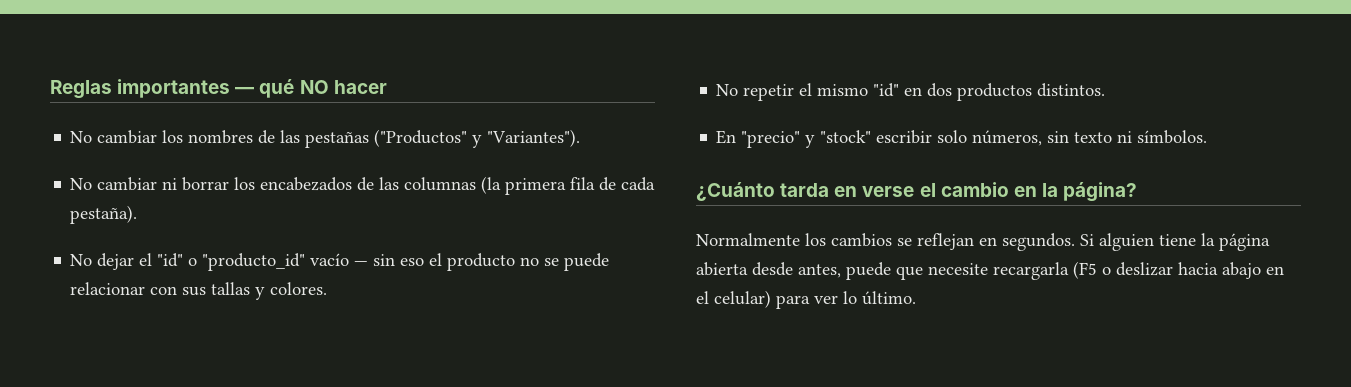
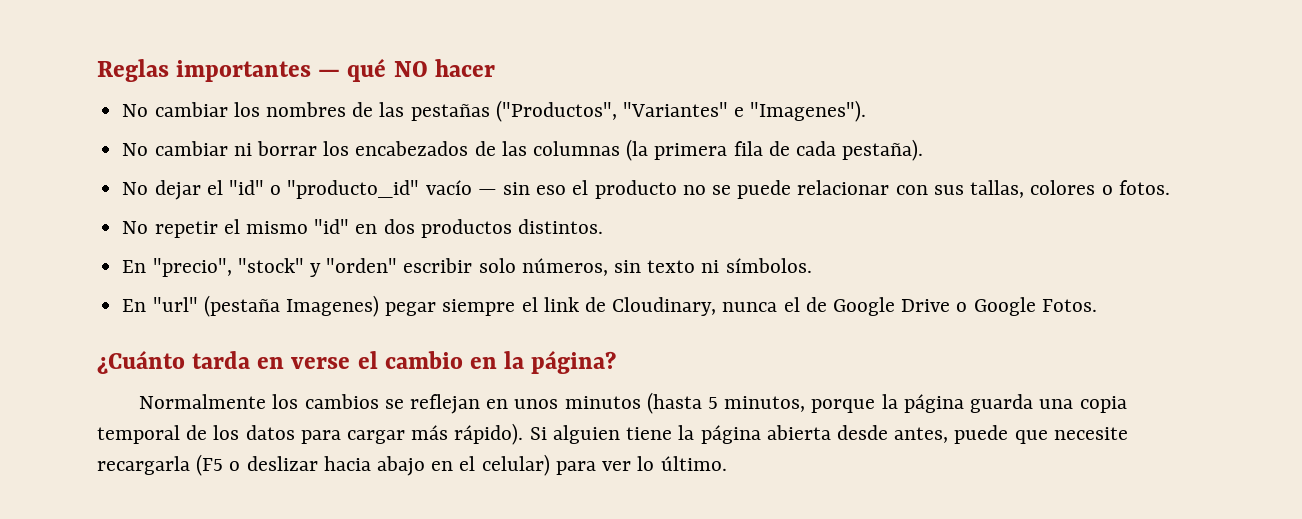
[374,129,581,148] ("Productos" y "Variantes"). -> [495,100,867,122] ("Productos", "Variantes" e "Imagenes").
[211,282,328,300] tallas y colores. -> [970,180,1170,198] tallas, colores o fotos.
[741,130,872,148] "precio" y "stock" -> [152,258,398,277] "precio", "stock" y "orden"
(1208, 137) none -> [122,295,1097,317] // En "url" (pestaña Imagenes) pegar siempre el link de Cloudinary, nunca el de Google Drive o Google Fotos.
[1002,233,1075,251] segundos. -> [514,392,1127,414] [97,423,524,445] unos minutos (hasta 5 minutos, porque la página guarda una copia temporal de los datos para cargar más rápido).

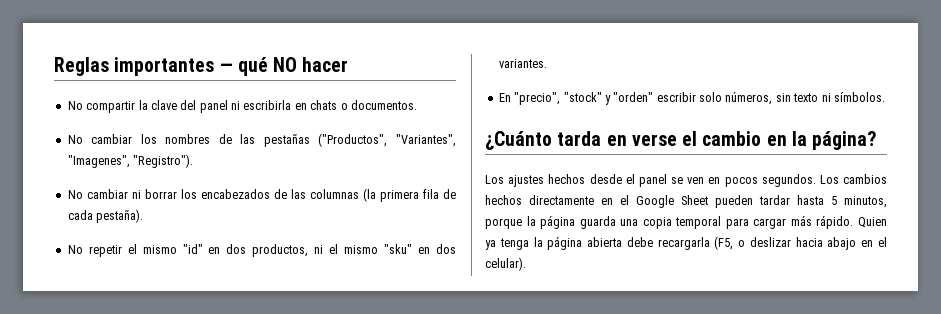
(495, 68) none -> [67,100,417,113] // No compartir la clave del panel ni escribirla en chats o documentos.
[622,100,867,122] "Variantes" e "Imagenes"). -> [396,134,456,147] [67,154,194,168] "Variantes", "Imagenes", "Registro").
[122,180,1170,200] // No dejar el "id" o "producto_id" vacío — sin eso el producto no se puede relacionar con sus tallas, colores o fotos. -> (144, 216) none
[420,219,603,238] productos distintos. -> [252,244,456,257] [498,59,547,68] productos, ni el mismo "sku" en dos variantes.
[122,295,1097,317] // En "url" (pestaña Imagenes) pegar siempre el link de Cloudinary, nunca el de Google Drive o Google Fotos. -> (885, 97) none
[139,392,702,414] Normalmente los cambios se reflejan en unos minutos (hasta -> [485,174,887,187] [485,195,824,208] Los ajustes hechos desde el panel se ven en pocos segundos. Los cambios hechos directamente en el Google Sheet pueden tardar hasta
[186,423,1128,445] [97,454,224,476] de los datos para cargar más rápido). Si alguien tiene la página abierta desde antes, puede que necesite recargarla (F5 -> [725,215,887,229] [485,236,734,250] para cargar más rápido. Quien ya tenga la página abierta debe recargarla (F5,
[481,454,727,476] celular) para ver lo último. -> [485,257,526,271] celular).

